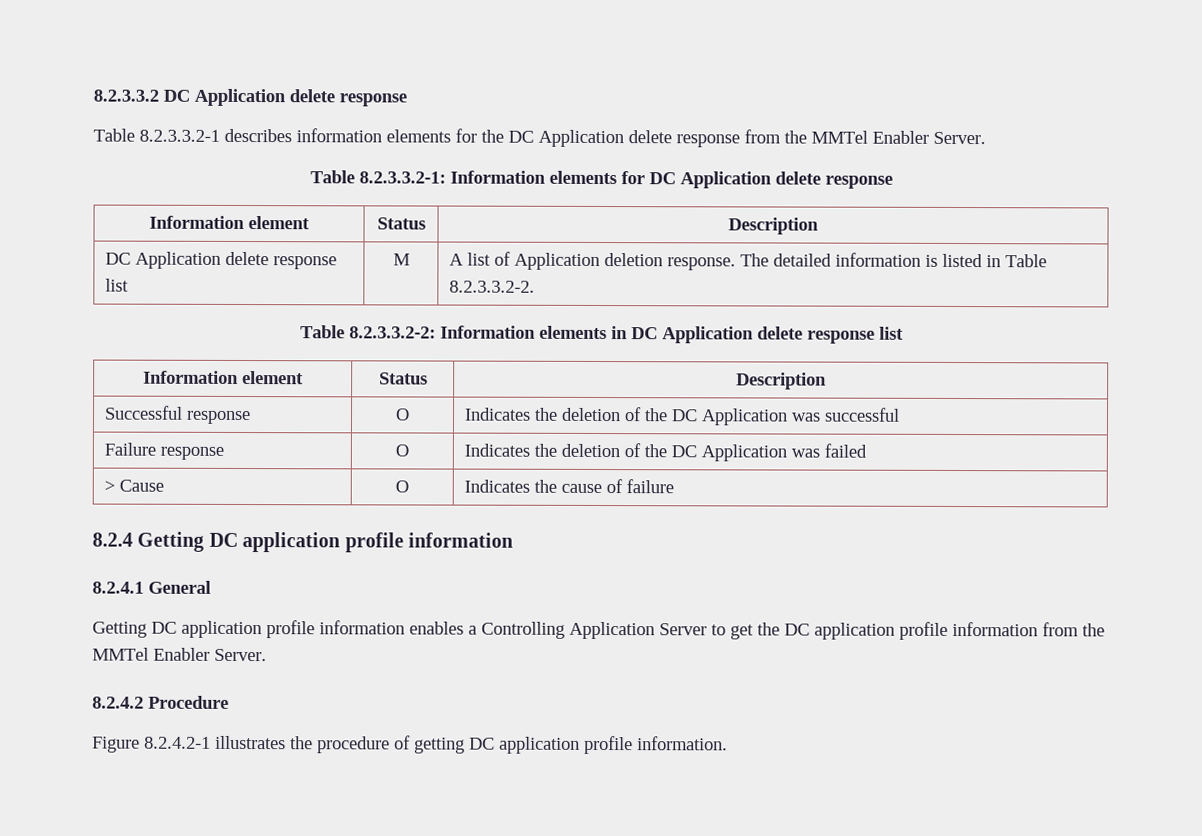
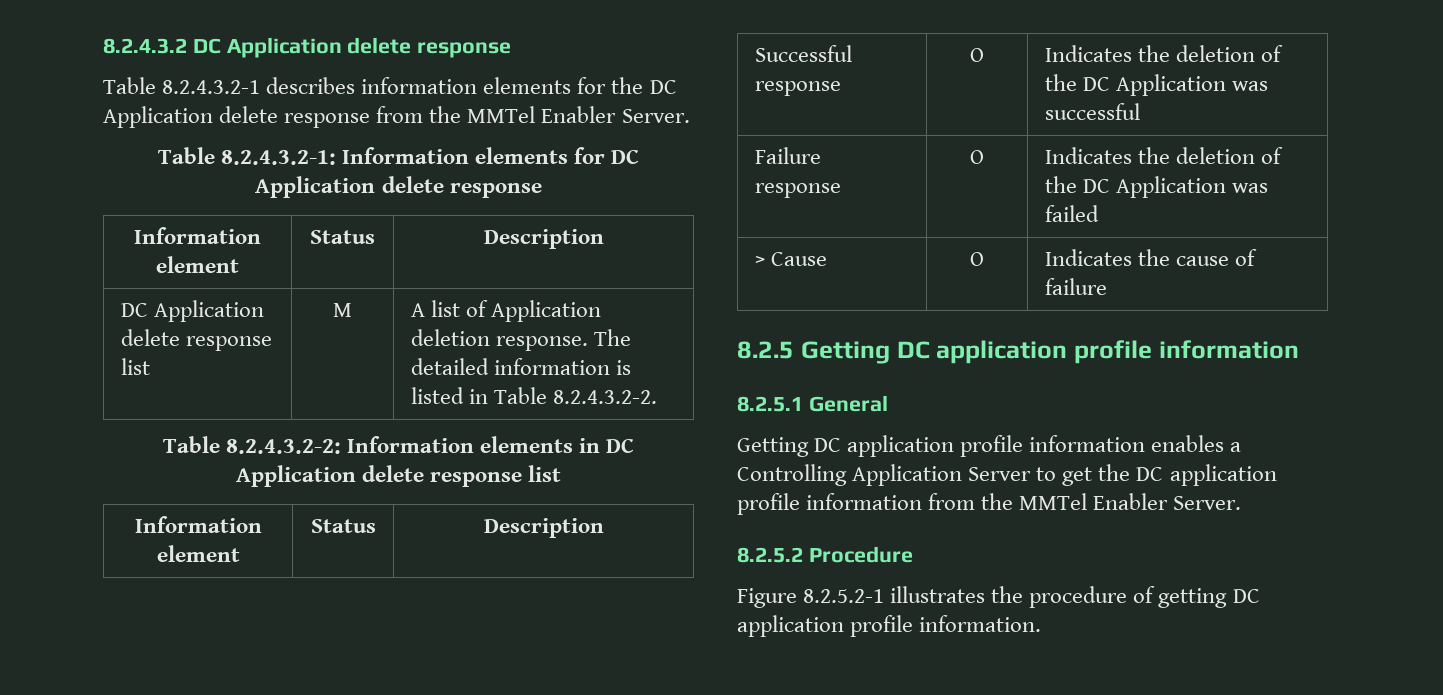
[93,89,159,102] 8.2.3.3.2 -> [103,38,187,54] 8.2.4.3.2
[139,129,220,142] 8.2.3.3.2-1 -> [162,80,261,94] 8.2.4.3.2-1
[359,171,446,184] 8.2.3.3.2-1: -> [220,150,336,165] 8.2.4.3.2-1:
[449,280,536,293] [300,325,436,339] 8.2.3.3.2-2. // Table 8.2.3.3.2-2: -> [553,390,658,404] [162,436,341,454] 8.2.4.3.2-2. // Table 8.2.4.3.2-2:
[92,532,133,547] 8.2.4 -> [737,341,794,359] 8.2.5
[92,581,144,594] 8.2.4.1 -> [737,396,803,412] 8.2.5.1
[92,696,144,709] 8.2.4.2 -> [737,547,803,563] 8.2.5.2
[144,736,211,749] 8.2.4.2-1 -> [803,589,885,603] 8.2.5.2-1

